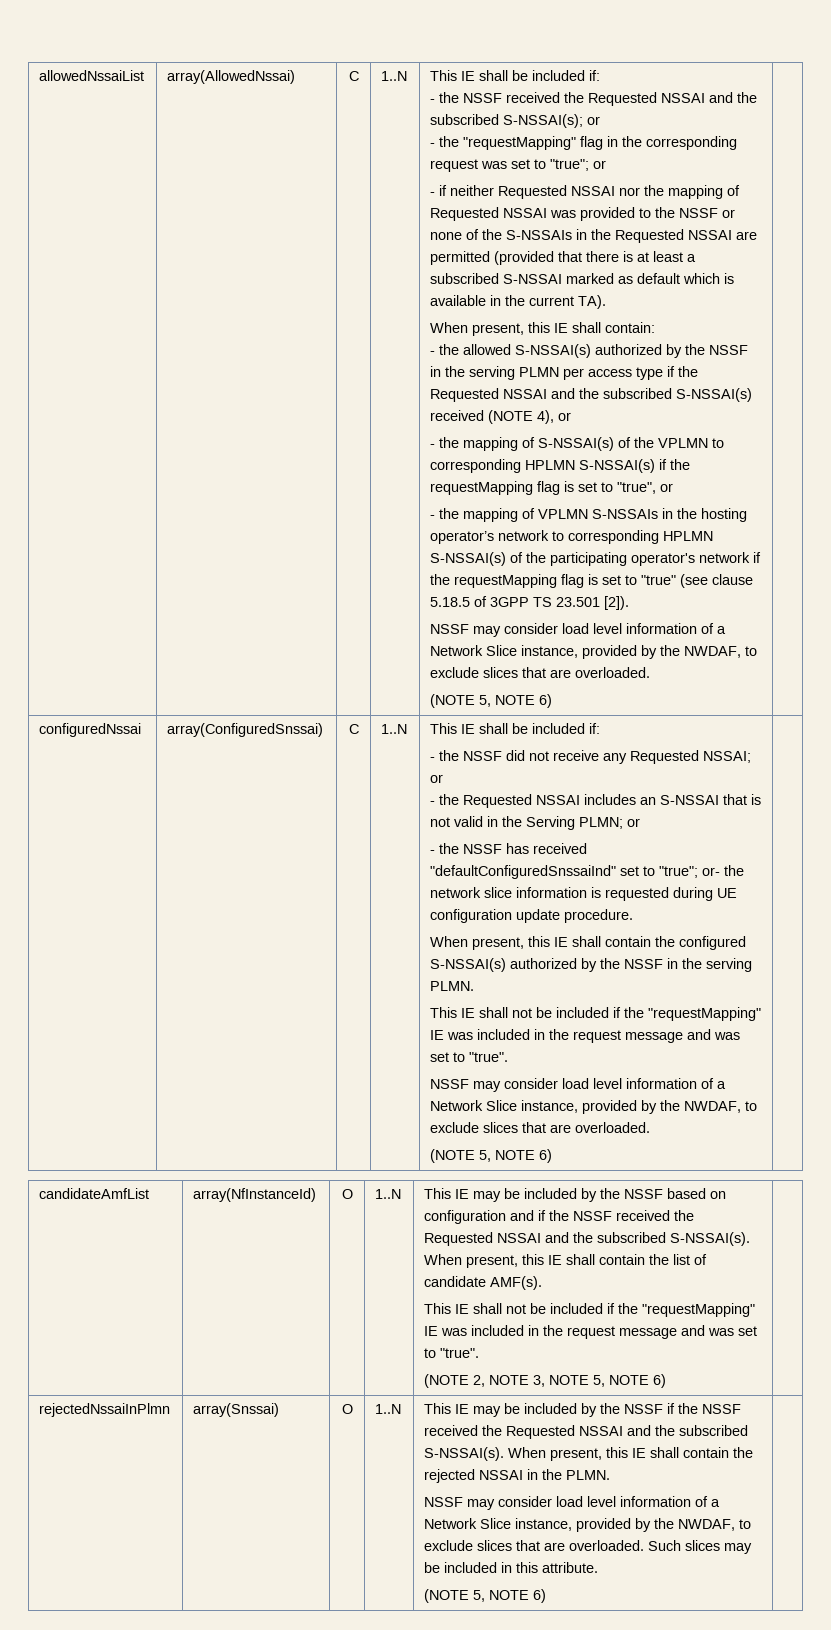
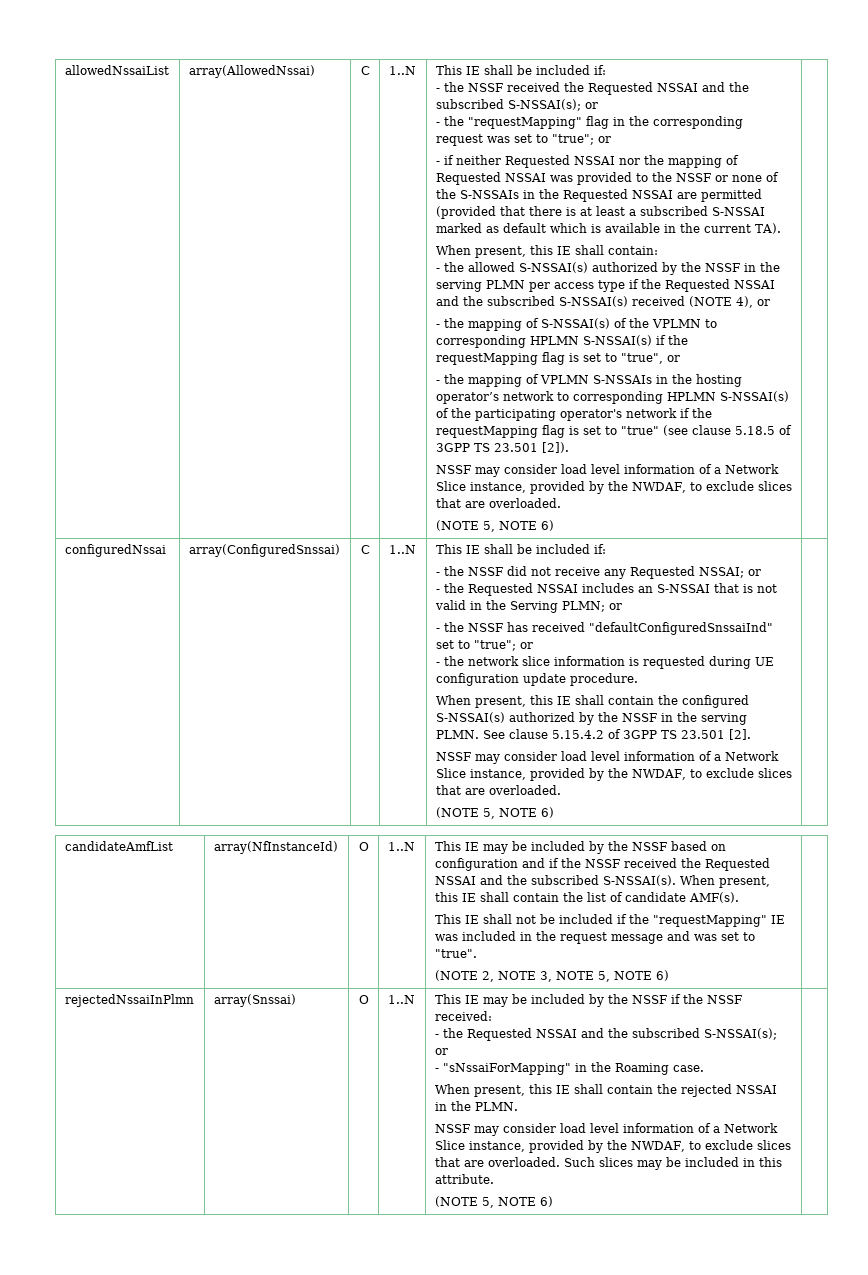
[702,867,721,876] or- -> [519,642,533,649] [435,662,440,666] or // -
[430,1007,762,1021] [430,1029,741,1043] [430,1052,509,1062] // This IE shall not be included if the "requestMapping" IE was included in the request message and was set to "true". -> [482,729,751,740] See clause 5.15.4.2 of 3GPP TS 23.501 [2].
[424,1425,749,1439] [424,1447,505,1461] received the Requested NSSAI and the subscribed S-NSSAI(s). -> [434,1011,492,1021] [434,1028,777,1041] [434,1048,448,1055] [434,1062,704,1075] received: // - the Requested NSSAI and the subscribed S-NSSAI(s); or // - "sNssaiForMapping" in the Roaming case. //

